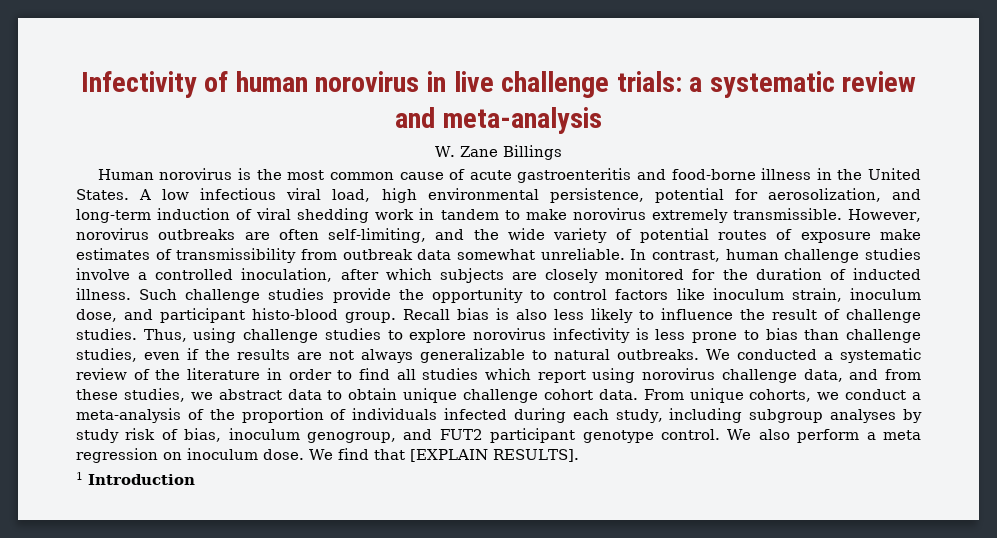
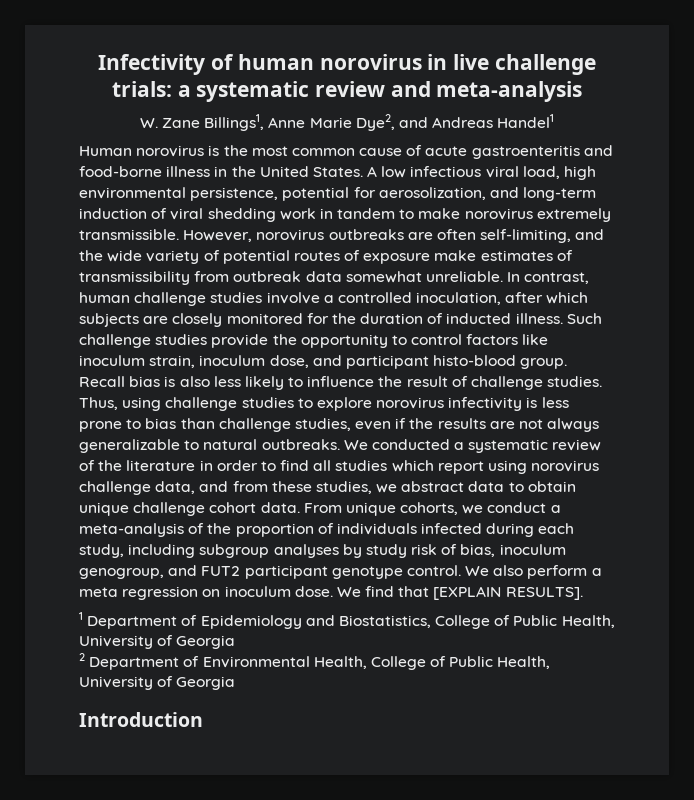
[502,145,562,160] Billings -> [204,114,555,131] Billings1, Anne Marie Dye2, and Andreas Handel1
(83, 476) none -> [87,615,615,629] [79,635,236,649] [79,653,551,670] [79,676,236,690] Department of Epidemiology and Biostatistics, College of Public Health, University of Georgia // 2 Department of Environmental Health, College of Public Health, University of Georgia //

